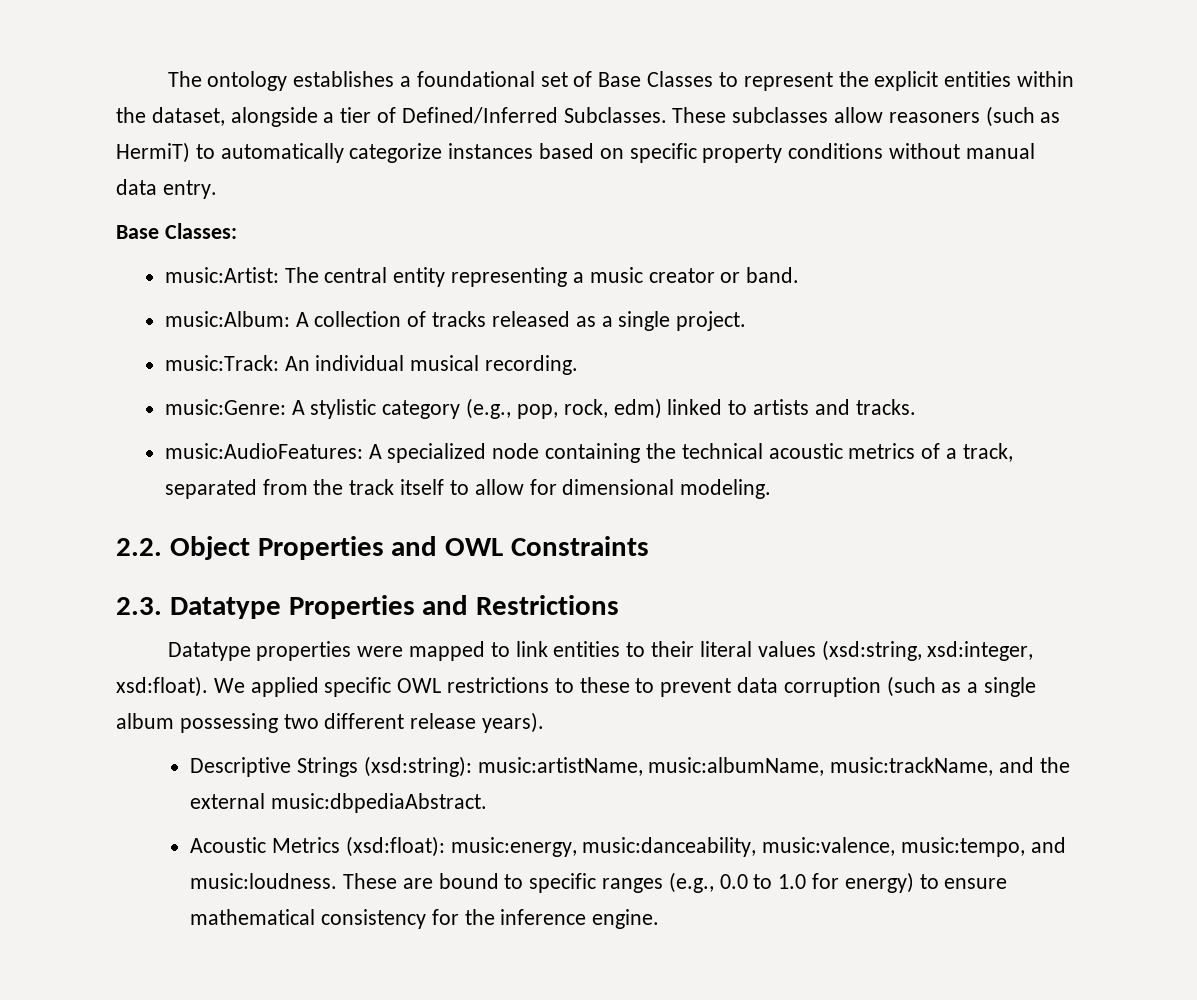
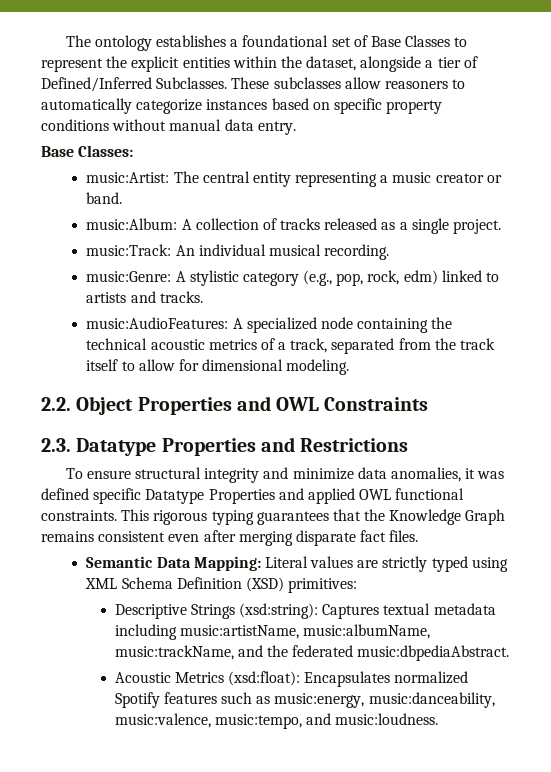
[985,106,1061,127] [116,142,190,163] (such as HermiT) -> (448, 85) none
[167,640,1034,661] [116,676,1037,697] [116,712,545,733] Datatype properties were mapped to link entities to their literal values (xsd:string, xsd:integer, xsd:float). We applied specific OWL restrictions to these to prevent data corruption (such as a single album possessing two different release years). -> [65,467,505,483] [41,488,465,504] [41,509,506,525] [41,530,419,546] [86,556,508,572] [85,577,358,593] To ensure structural integrity and minimize data anomalies, it was defined specific Datatype Properties and applied OWL functional constraints. This rigorous typing guarantees that the Knowledge Graph remains consistent even after merging disparate fact files. // Semantic Data Mapping: Literal values are strictly typed using XML Schema Definition (XSD) primitives:
(472, 766) none -> [322,603,496,619] [114,624,177,640] Captures textual metadata including
[190,793,266,809] external -> [292,645,354,657] federated
(445, 846) none -> [304,671,469,687] [114,692,271,708] Encapsulates normalized Spotify features such as
[342,872,1008,893] [190,909,660,929] These are bound to specific ranges (e.g., 0.0 to 1.0 for energy) to ensure mathematical consistency for the inference engine. -> (439, 719) none

